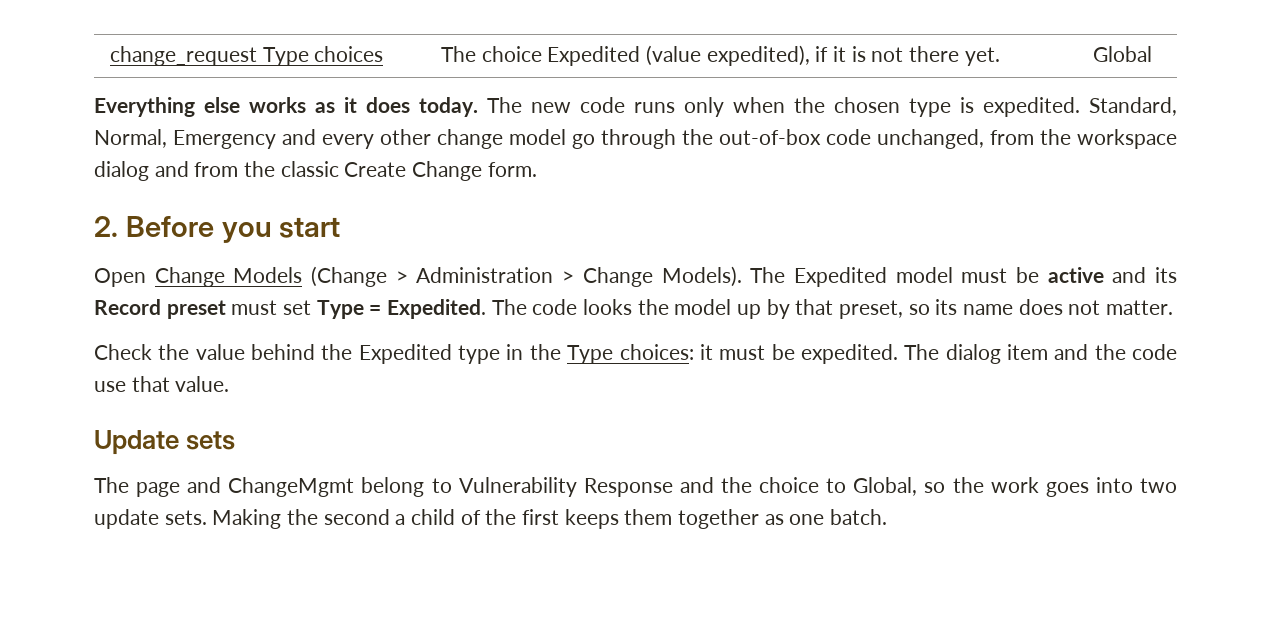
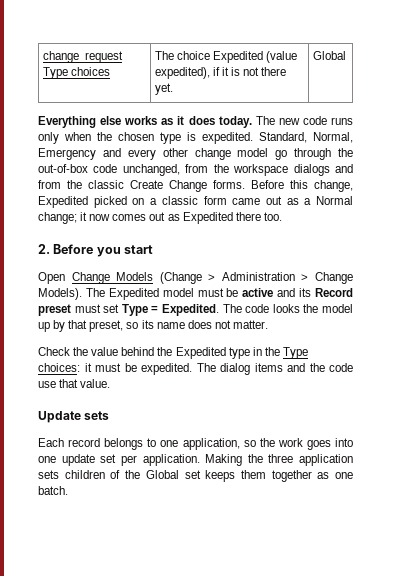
[94,161,149,181] dialog -> [293,164,330,176] dialogs
[487,162,537,177] form. -> [213,180,353,192] [38,196,353,208] [38,212,282,224] forms. Before this change, Expedited picked on a classic form came out as a Normal change; it now comes out as Expedited there too.
[1006,344,1048,360] item -> [254,363,283,372] items
[94,477,918,497] The page and ChangeMgmt belong to Vulnerability Response and the choice to Global, -> [38,438,240,450] Each record belongs to one application,
[1139,478,1177,493] [94,509,560,529] two update sets. Making the second a child of the first -> [38,454,353,466] [38,470,201,479] one update set per application. Making the three application sets children of the Global set

